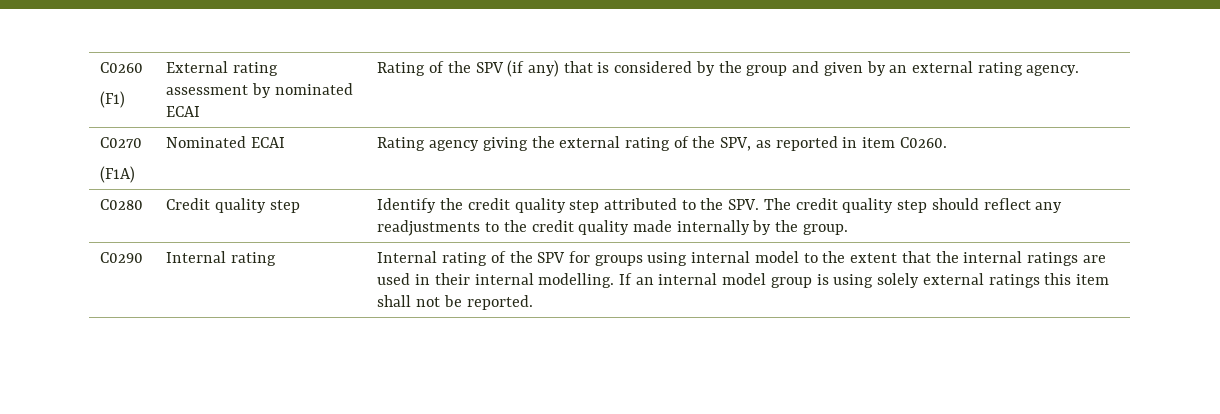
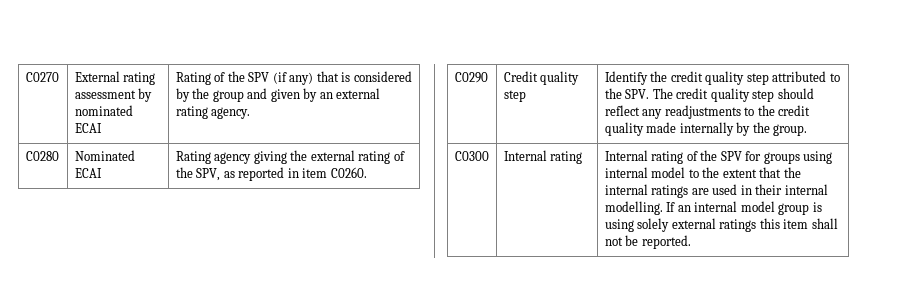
[100,62,144,73] [100,91,126,108] C0260 // (F1) -> [25,72,59,82] C0270
[100,137,143,148] [100,166,136,183] C0270 // (F1A) -> [25,151,59,161] C0280
[100,199,144,210] C0280 -> [454,72,488,83] C0290
[100,252,144,263] C0290 -> [454,151,489,161] C0300

